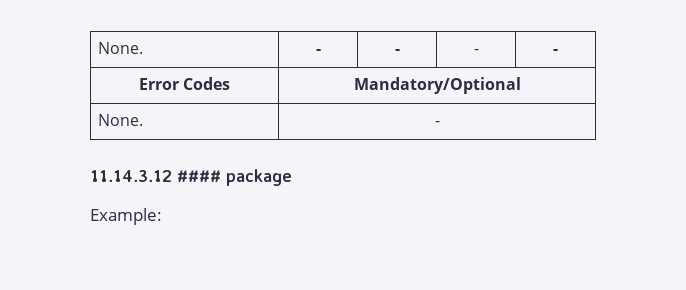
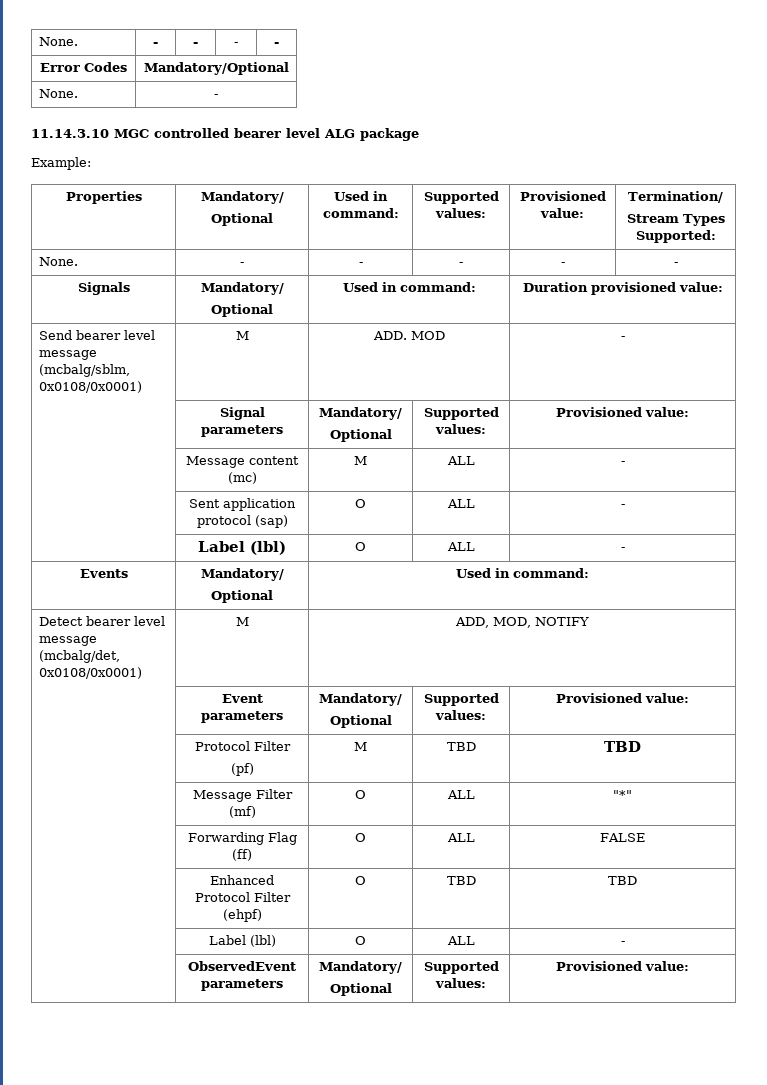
[90,169,292,186] [90,208,162,225] 11.14.3.12 #### package // Example: -> [31,128,419,141] [31,157,91,170] [65,191,142,204] [200,191,284,204] [211,213,273,226] [334,191,388,201] [322,208,399,218] [423,191,499,204] [435,208,486,218] [519,191,606,201] [540,208,584,218] [628,191,724,203] [626,214,725,226] [635,230,716,243] [38,257,78,266] [240,262,244,266] [358,262,363,266] [459,262,463,266] [560,262,565,266] [673,262,678,266] [77,282,130,295] [200,282,284,295] [211,304,273,317] [342,282,476,292] [522,282,723,295] [38,330,155,340] [38,350,97,360] [38,364,130,377] [38,381,142,393] [235,331,249,340] [372,331,445,340] [620,336,625,340] [219,407,265,420] [201,425,283,437] [319,407,402,420] [329,429,392,442] [423,407,499,420] [435,424,486,434] [556,407,689,417] [186,456,299,468] [227,472,257,484] [354,456,367,465] [446,456,475,465] [620,461,625,465] [189,498,296,511] [196,515,288,528] [355,499,366,508] [446,499,475,508] [620,504,625,508] [198,541,286,555] [355,542,366,551] [446,542,475,551] [620,547,625,551] [79,569,128,578] [200,568,284,581] [211,590,273,603] [455,568,589,578] [38,616,165,626] [38,636,97,646] [38,650,120,663] [38,667,142,679] [235,617,249,626] [454,617,589,628] [221,694,263,703] [201,711,283,723] [319,693,402,706] [329,715,392,728] [423,693,499,706] [435,710,486,720] [556,693,689,703] [194,741,291,751] [230,763,254,776] [354,742,367,751] [446,742,476,751] [604,741,641,752] [192,789,293,802] [228,806,256,818] [355,790,366,799] [446,790,475,799] [613,790,632,799] [187,832,297,845] [232,849,252,861] [355,833,366,842] [446,833,475,842] [600,833,646,842] [210,875,274,885] [194,892,291,902] [222,909,262,922] [355,876,366,885] [446,876,476,885] [608,876,637,885] [208,935,276,947] [355,936,366,945] [446,936,475,945] [620,941,625,945] [188,961,296,971] [201,979,283,991] [319,961,402,974] [329,983,392,996] [423,961,499,974] [435,978,486,988] [556,961,689,971] 11.14.3.10 MGC controlled bearer level ALG package // Example: // Properties | Mandatory/ // Optional | Used in command: | Supported values: | Provisioned value: | Termination/ // Stream Types Supported: // None. | - | - | - | - | - // Signals | Mandatory/ // Optional | Used in command: | Duration provisioned value: // Send bearer level message (mcbalg/sblm, 0x0108/0x0001) | M | ADD. MOD | - // | Signal parameters | Mandatory/ // Optional | Supported values: | Provisioned value: // | Message content (mc) | M | ALL | - // | Sent application protocol (sap) | O | ALL | - // | Label (lbl) | O | ALL | - // Events | Mandatory/ // Optional | Used in command: // Detect bearer level message (mcbalg/det, 0x0108/0x0001) | M | ADD, MOD, NOTIFY // | Event parameters | Mandatory/ // Optional | Supported values: | Provisioned value: // | Protocol Filter // (pf) | M | TBD | TBD // | Message Filter (mf) | O | ALL | "*" // | Forwarding Flag (ff) | O | ALL | FALSE // | Enhanced Protocol Filter (ehpf) | O | TBD | TBD // | Label (lbl) | O | ALL | - // | ObservedEvent parameters | Mandatory/ // Optional | Supported values: | Provisioned value:

